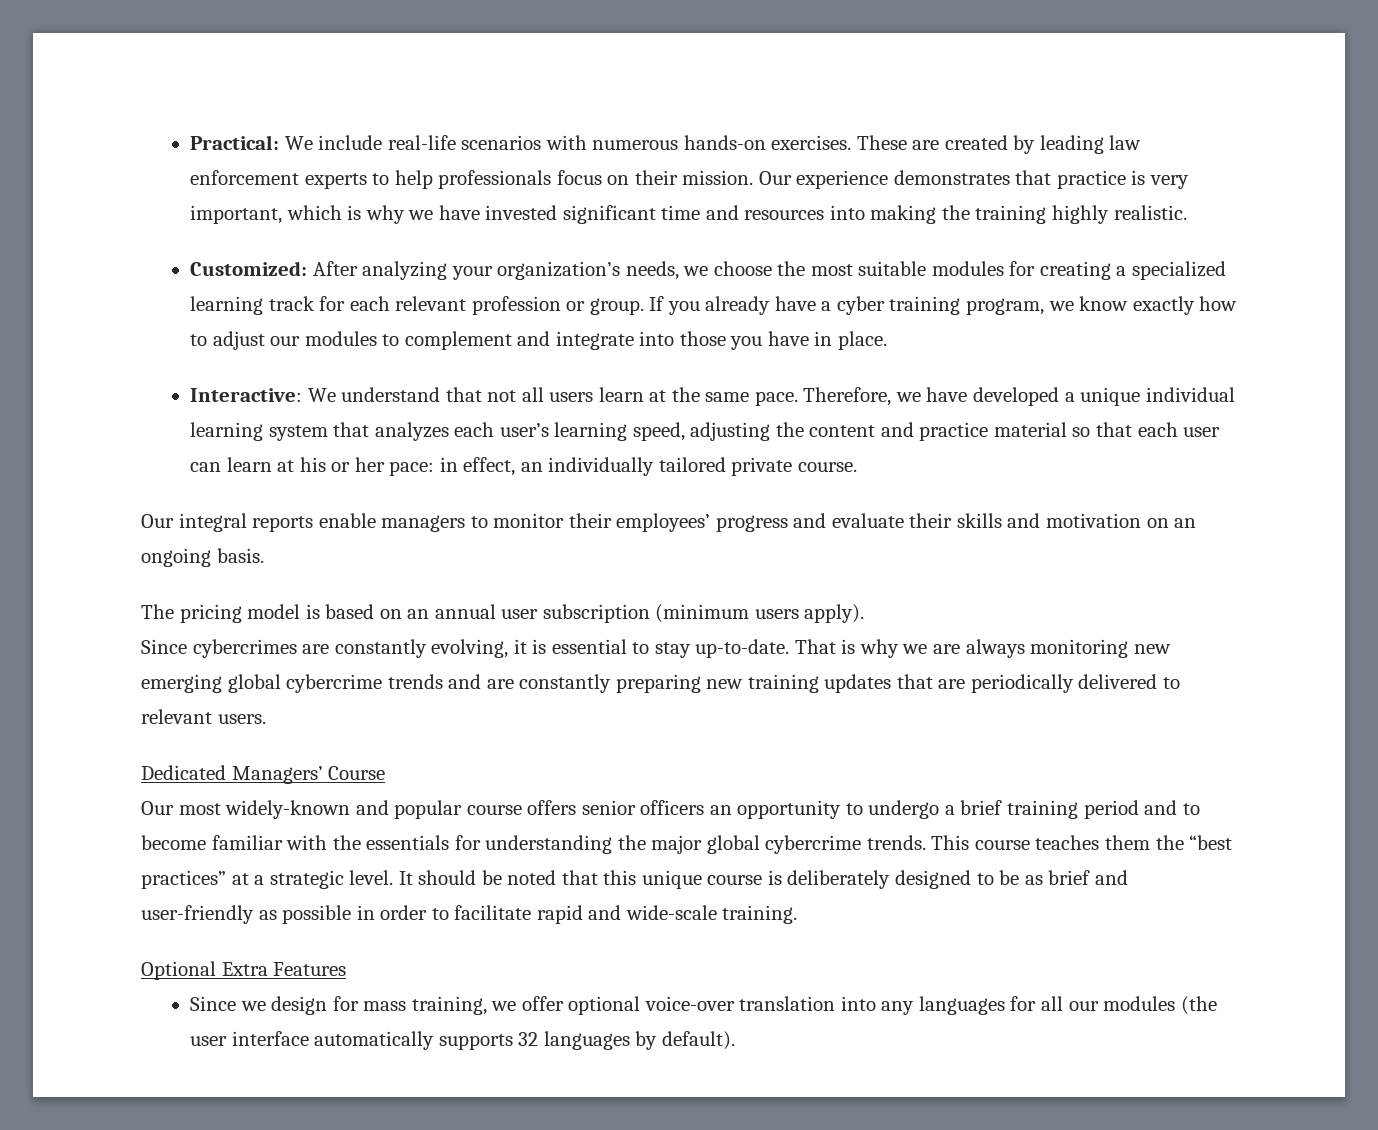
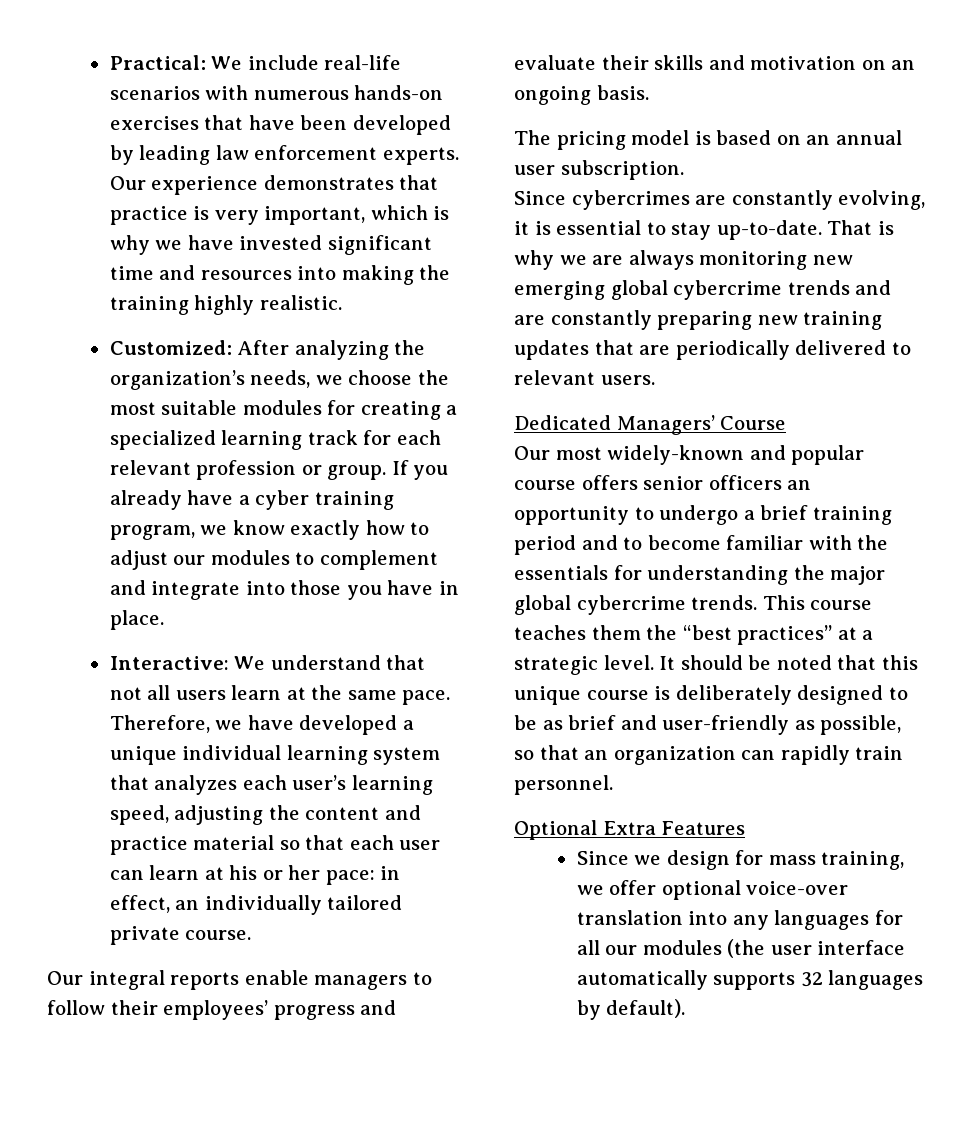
[771,135,1142,154] [189,170,754,189] exercises. These are created by leading law enforcement experts to help professionals focus on their mission. -> [109,115,451,135] [109,145,459,165] exercises that have been developed by leading law enforcement experts.
[451,266,493,280] your -> [394,340,426,355] the
[493,513,565,528] monitor -> [47,1000,105,1015] follow
[542,604,865,623] subscription (minimum users apply). -> [560,160,684,180] subscription.
[282,905,798,924] possible in order to facilitate rapid and wide-scale training. -> [820,715,902,735] [514,745,904,765] [514,775,613,795] possible, so that an organization can rapidly train personnel.

